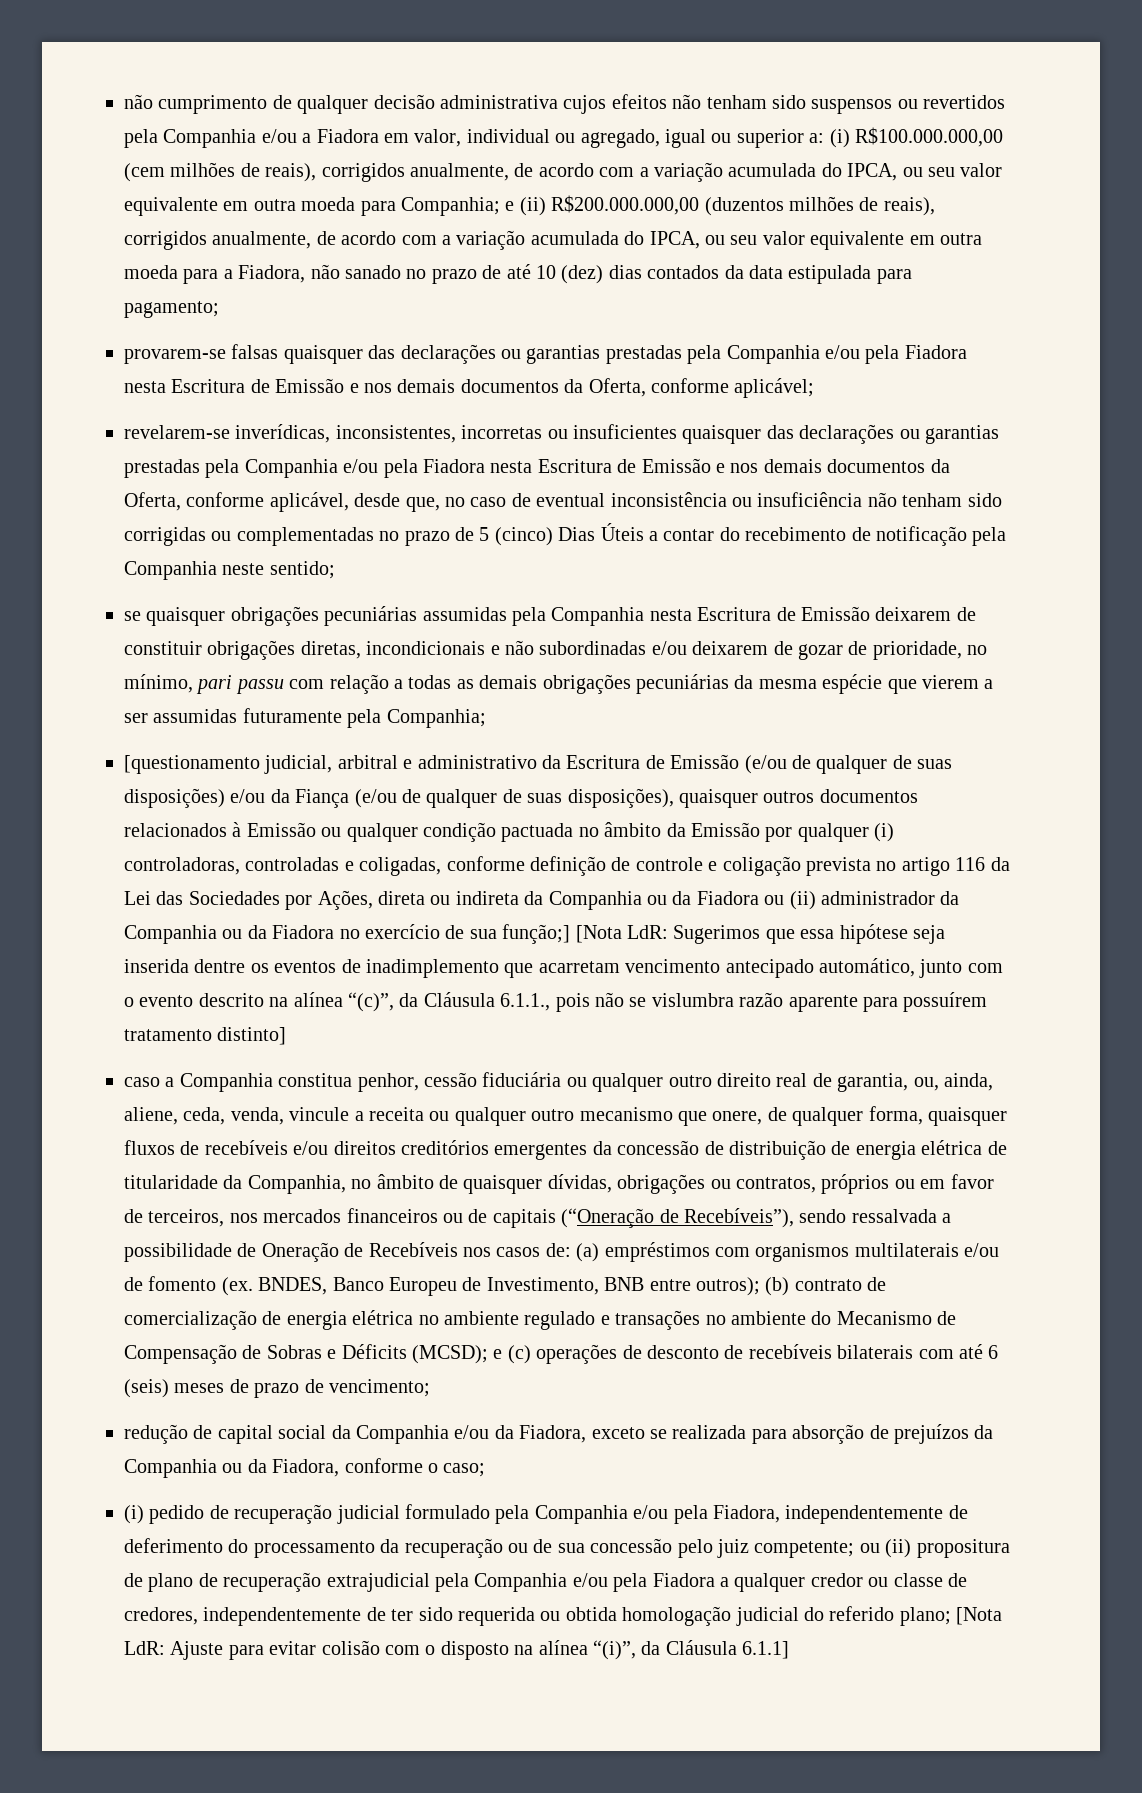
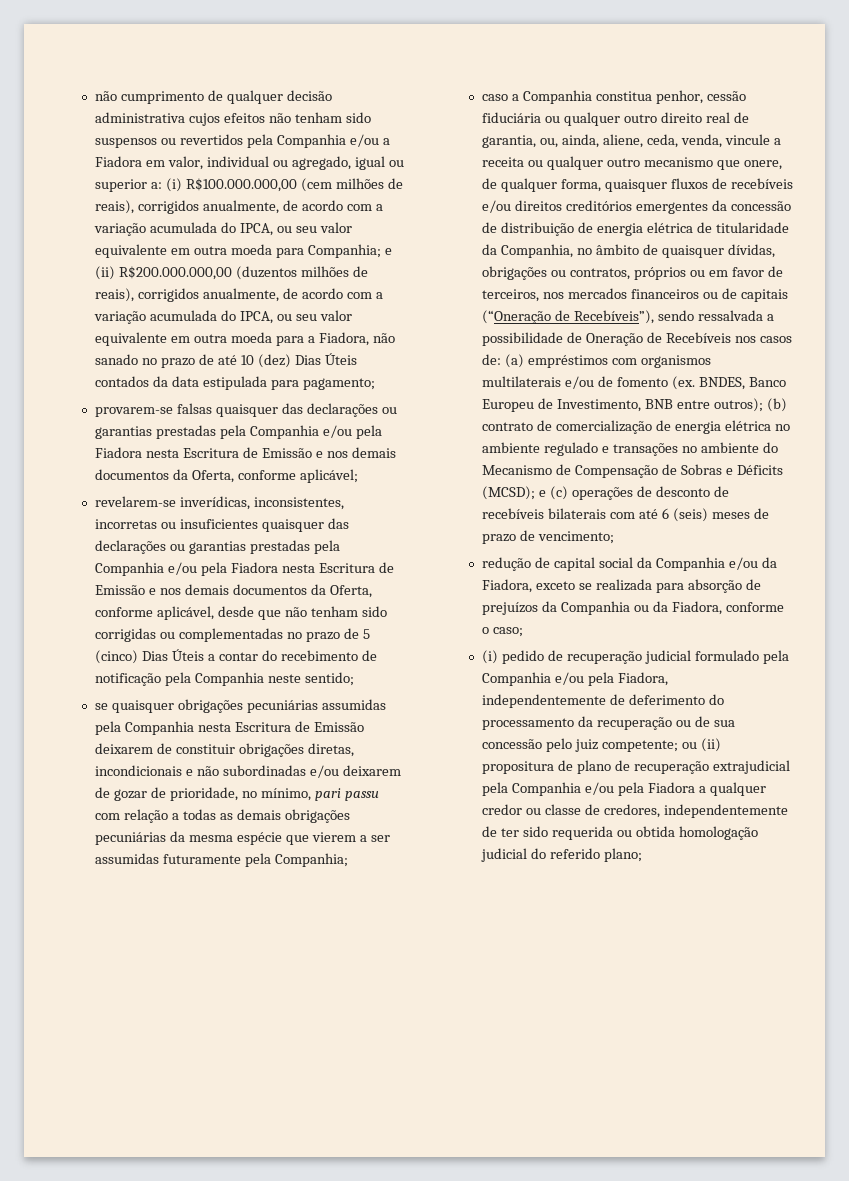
[608,265,642,279] dias -> [294,353,357,365] Dias Úteis
[405,492,863,512] que, no caso de eventual inconsistência ou insuficiência -> [258,610,282,620] que
[123,754,953,774] [123,788,918,808] [123,822,895,842] [123,856,1010,876] [123,890,960,910] [123,924,945,944] [123,958,1003,978] [123,992,988,1012] [123,1027,287,1045] // [questionamento judicial, arbitral e administrativo da Escritura de Emissão (e/ou de qualquer de suas disposições) e/ou da Fiança (e/ou de qualquer de suas disposições), quaisquer outros documentos relacionados à Emissão ou qualquer condição pactuada no âmbito da Emissão por qualquer (i) controladoras, controladas e coligadas, conforme definição de controle e coligação prevista no artigo 116 da Lei das Sociedades por Ações, direta ou indireta da Companhia ou da Fiadora ou (ii) administrador da Companhia ou da Fiadora no exercício de sua função;] [Nota LdR: Sugerimos que essa hipótese seja inserida dentre os eventos de inadimplemento que acarretam vencimento antecipado automático, junto com o evento descrito na alínea “(c)”, da Cláusula 6.1.1., pois não se vislumbra razão aparente para possuírem tratamento distinto] -> (349, 860) none
[956,1607,1003,1625] [123,1640,790,1660] [Nota LdR: Ajuste para evitar colisão com o disposto na alínea “(i)”, da Cláusula 6.1.1] -> (643, 855) none

